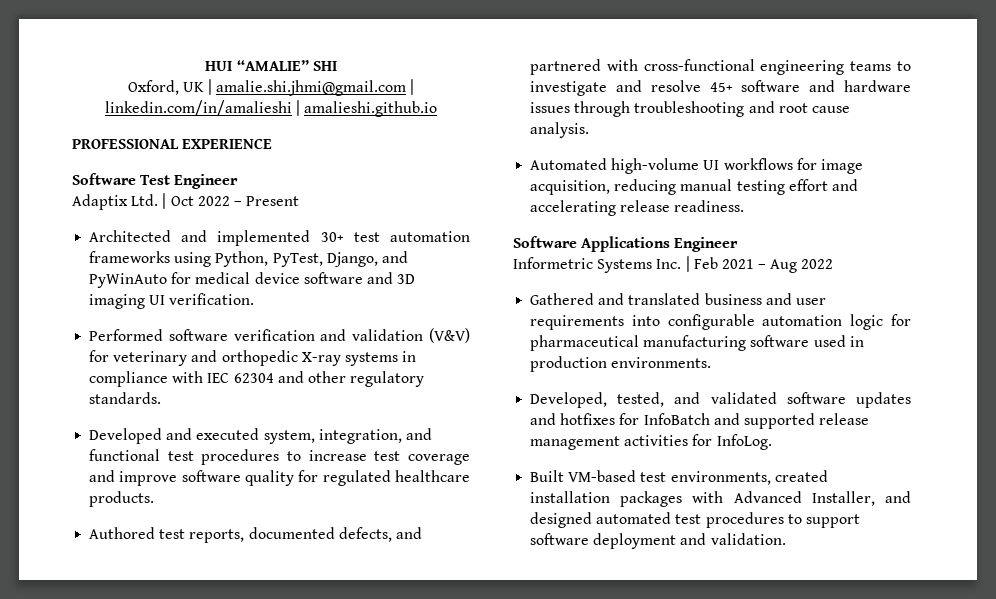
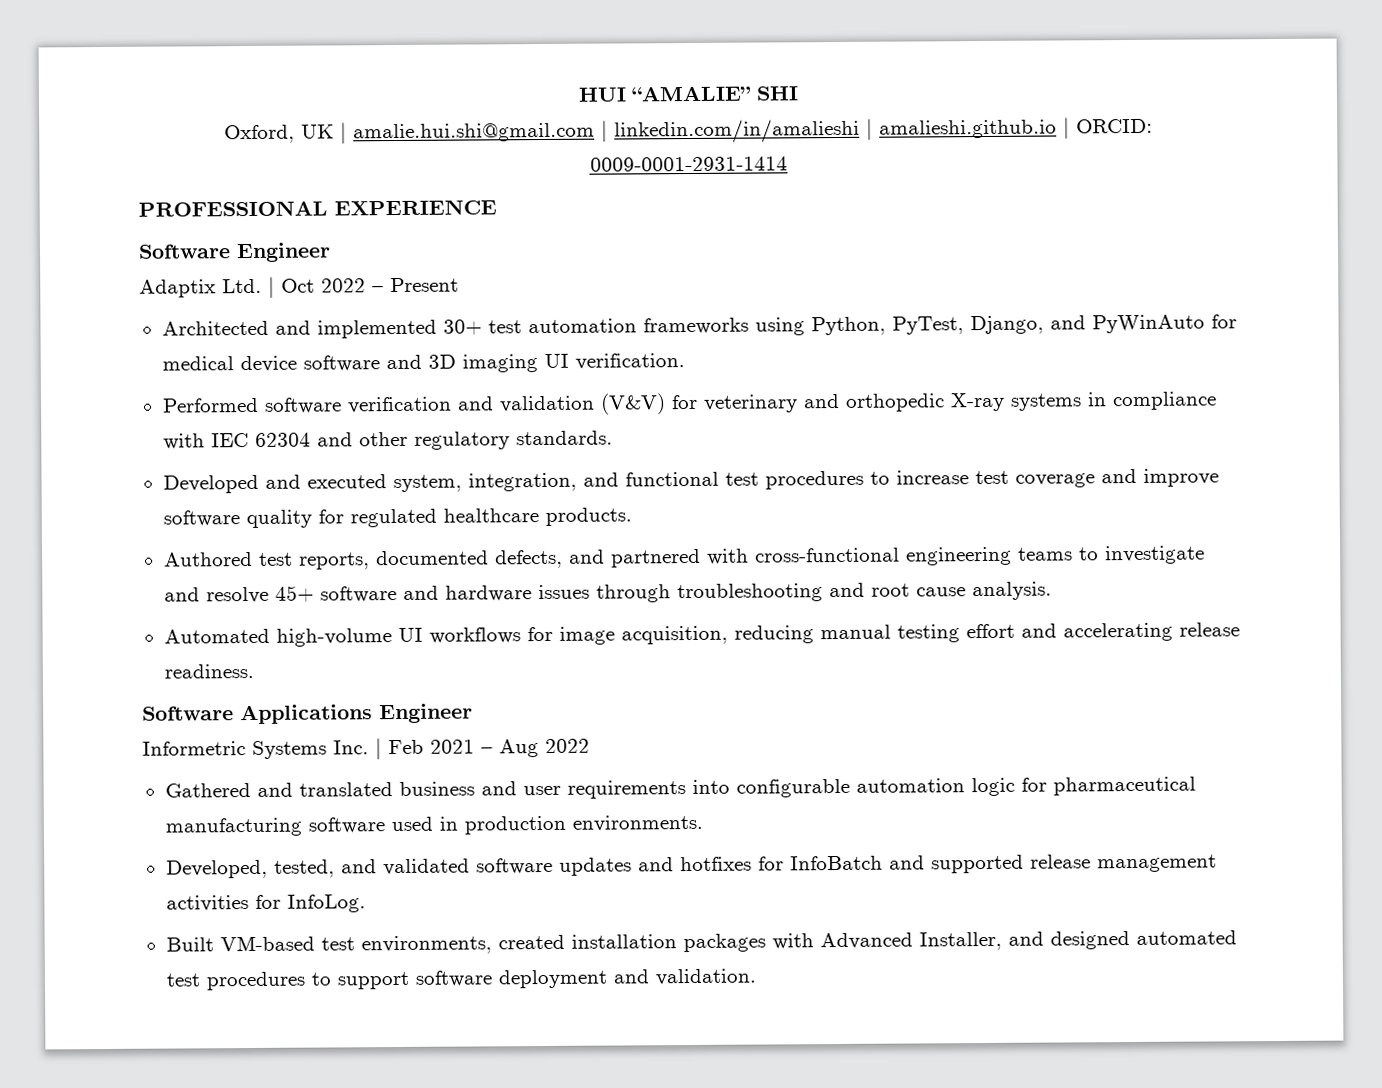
[215,80,406,96] amalie.shi.jhmi@gmail.com -> [353,122,595,143] amalie.hui.shi@gmail.com
(438, 109) none -> [1063,117,1153,140] [589,156,788,172] | ORCID: 0009-0001-2931-1414
[140,175,171,185] Test -> (231, 251) none

